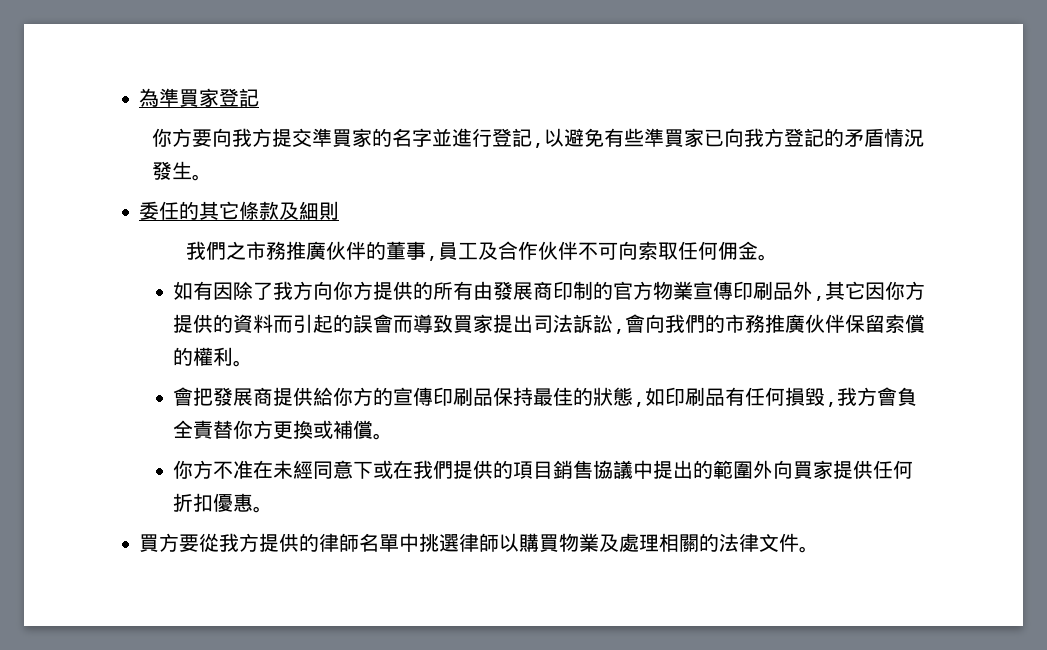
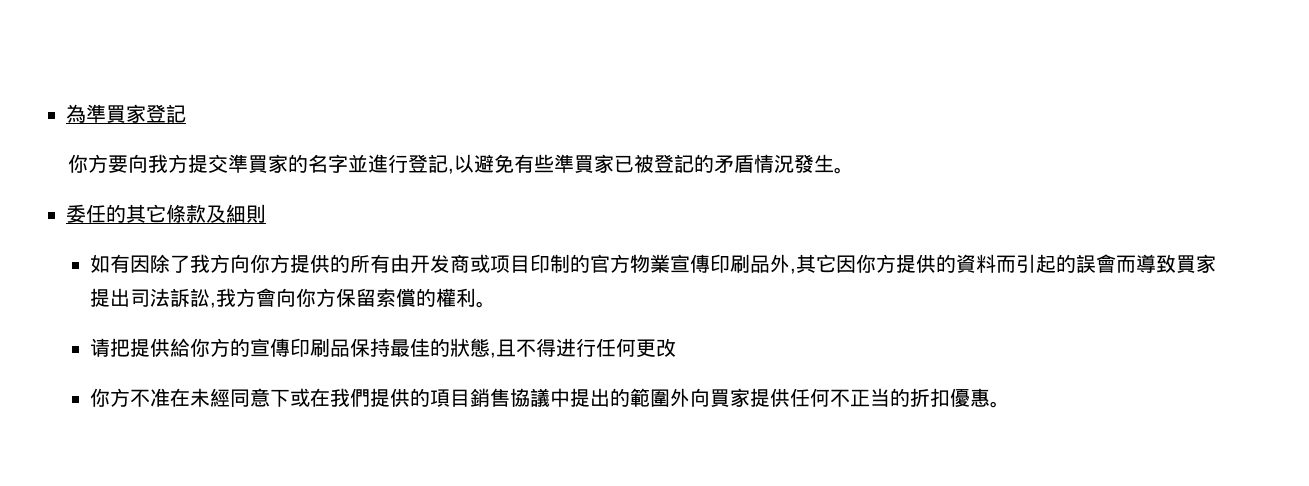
[723,128,784,147] 向我方 -> [634,154,655,173] 被
[185,241,778,261] // 我們之市務推廣伙伴的董事,員工及合作伙伴不可向索取任何佣金。 -> (266, 213) none
[493,281,554,300] 發展商 -> [410,254,531,273] 开发商或项目
[625,314,846,333] 會向我們的市務推廣伙伴 -> [216,288,337,307] 我方會向你方
[173,387,274,406] 會把發展商 -> [90,338,131,357] 请把
[645,387,918,407] [173,420,394,440] 如印刷品有任何損毀,我方會負全責替你方更換或補償。 -> [496,338,677,357] 且不得进行任何更改
(914, 469) none -> [830,388,911,407] 不正当的
[139,533,820,553] // 買方要從我方提供的律師名單中挑選律師以購買物業及處理相關的法律文件。 -> (1011, 404) none

